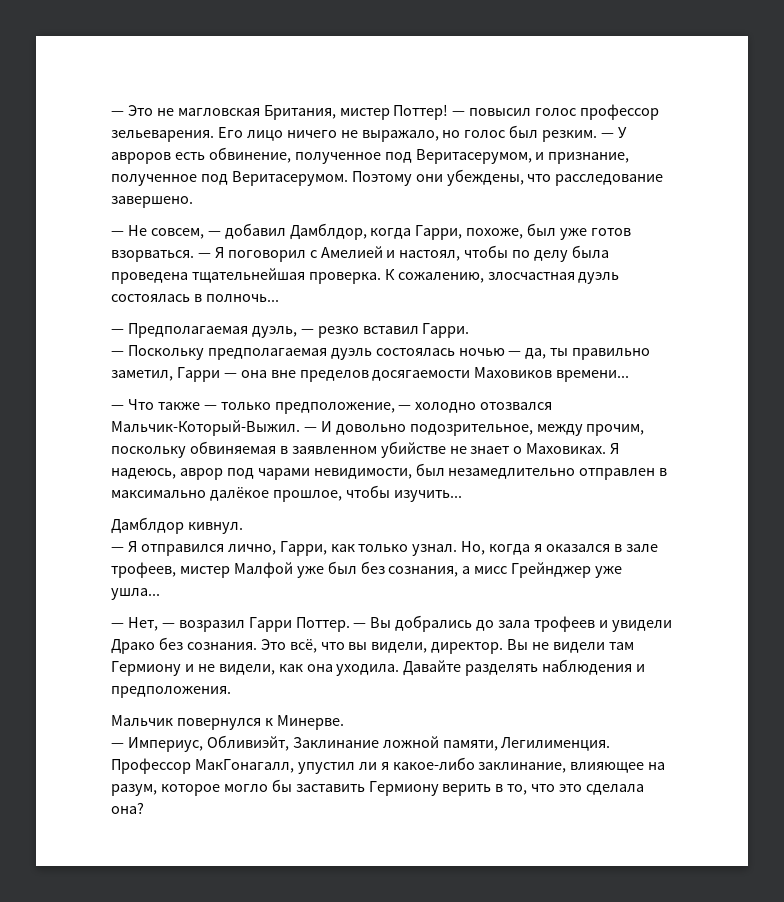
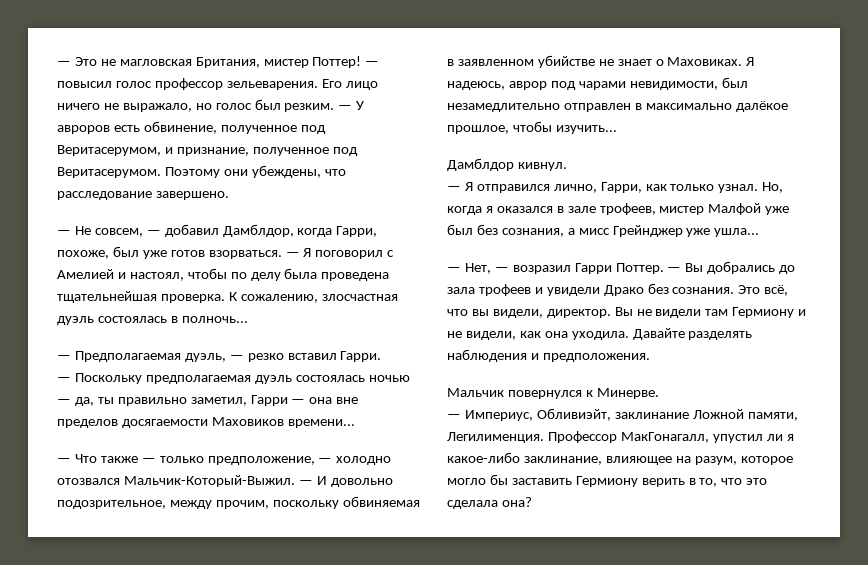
[292,736,439,748] Заклинание ложной -> [614,409,744,419] заклинание Ложной

